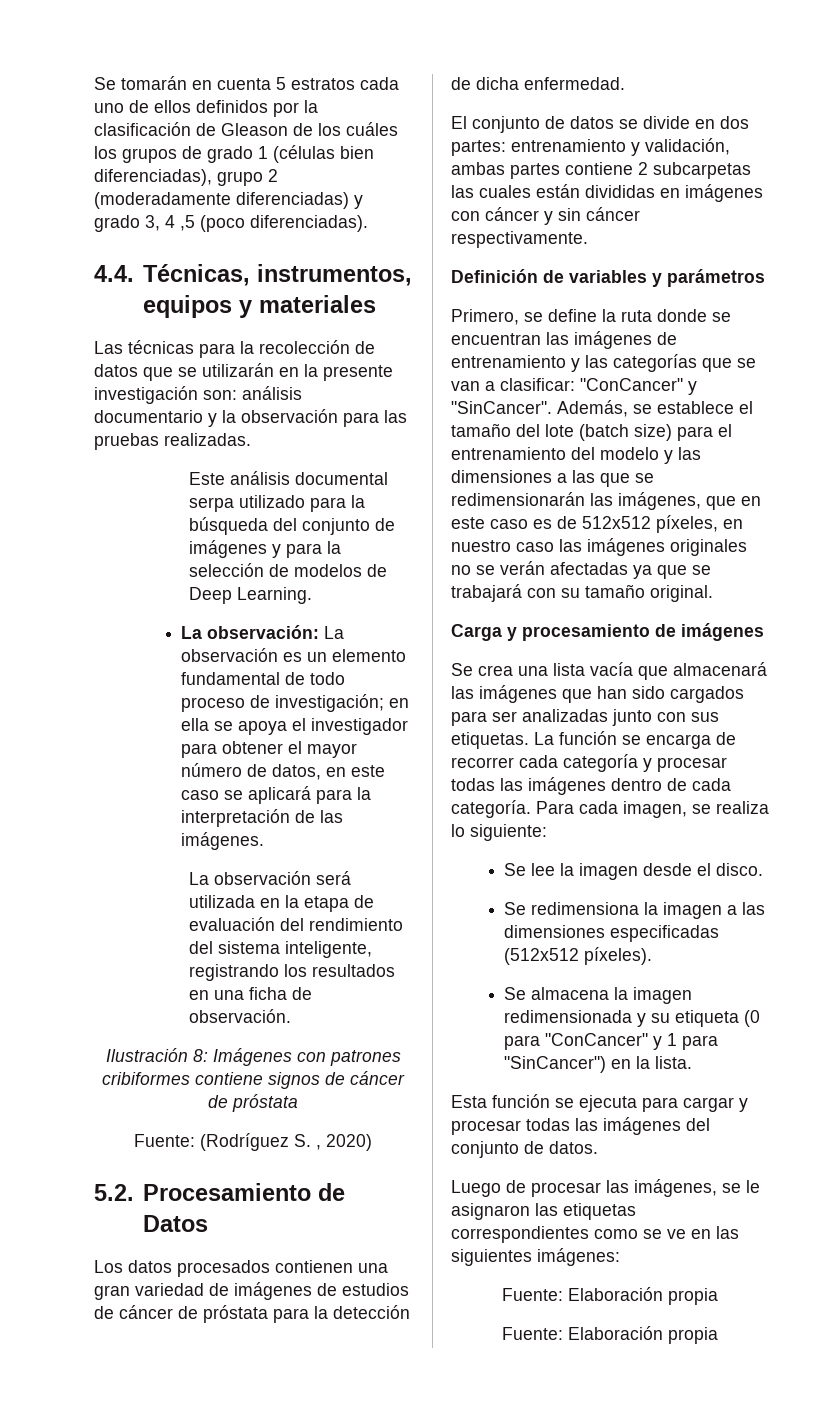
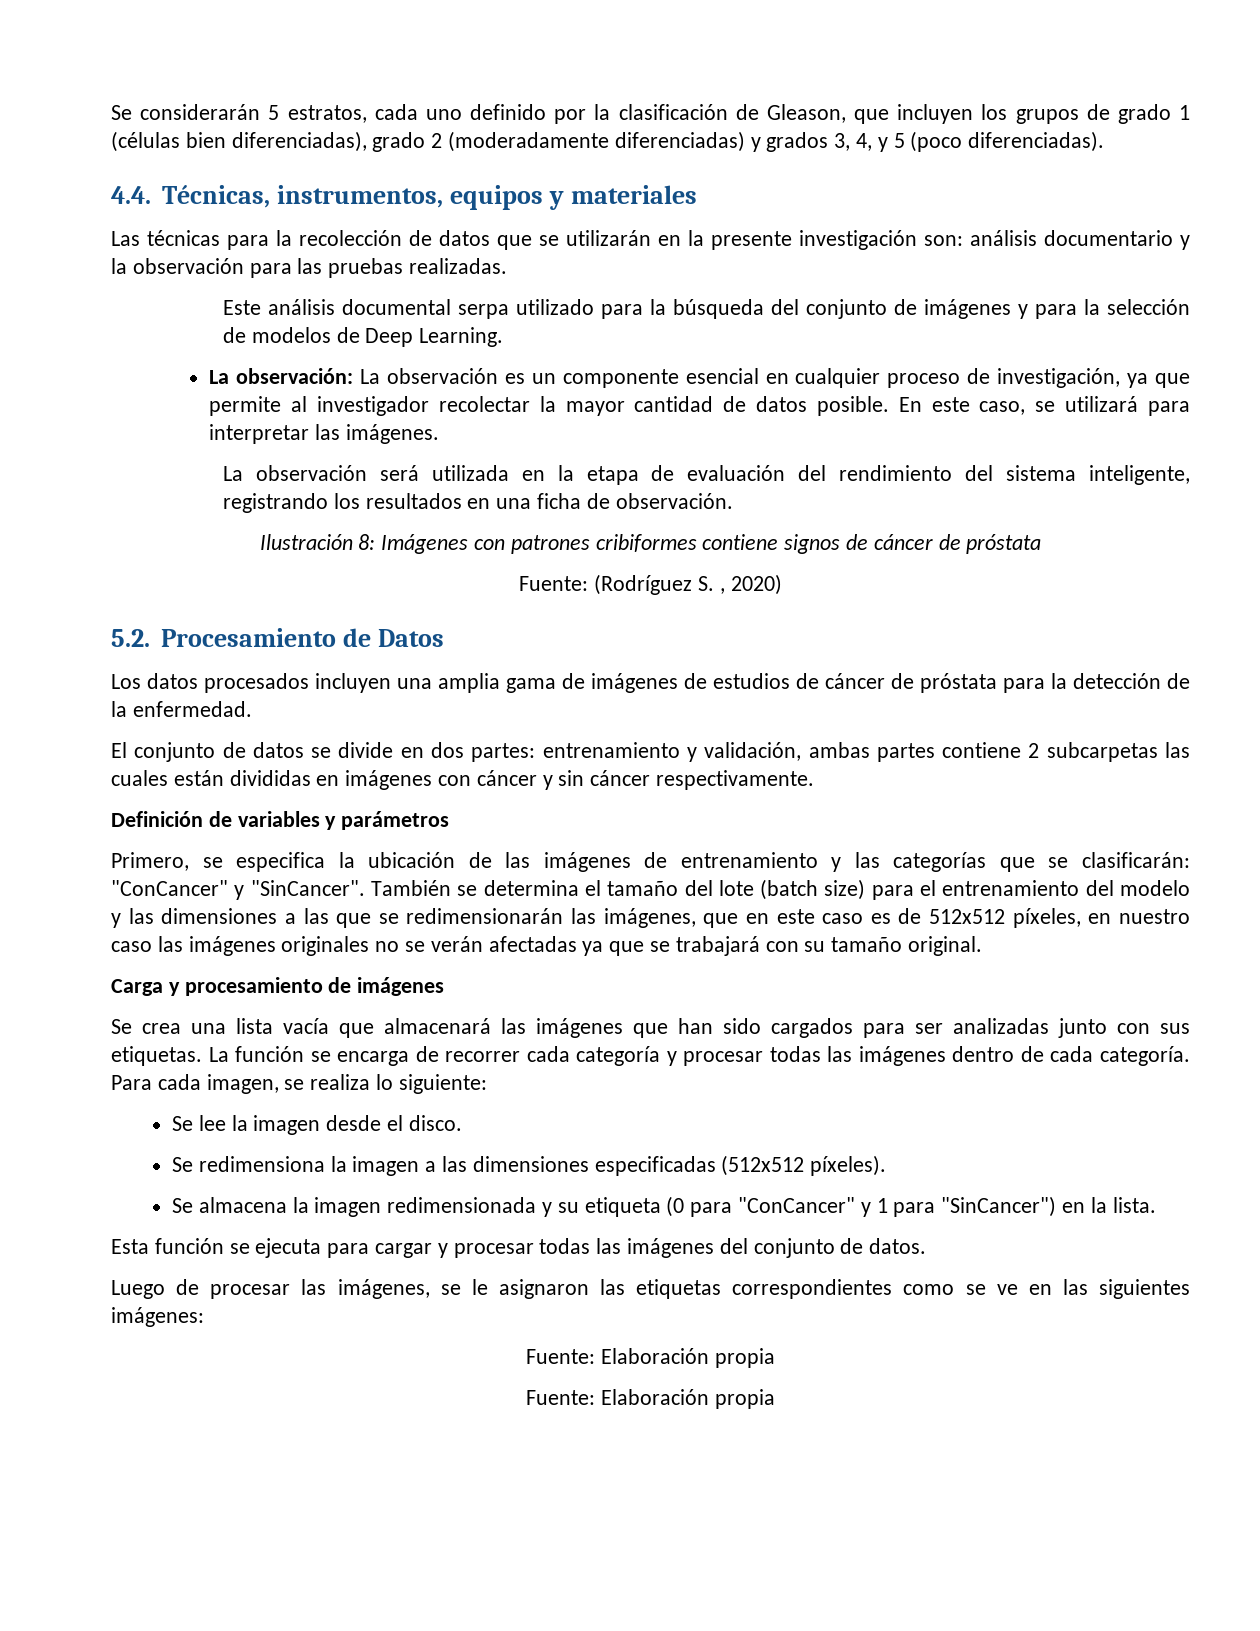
[94,76,399,90] [94,100,318,117] [94,122,398,136] Se tomarán en cuenta 5 estratos cada uno de ellos definidos por la clasificación de Gleason de los cuáles -> [111,104,974,124] Se considerarán 5 estratos, cada uno definido por la clasificación de Gleason, que incluyen
[217,171,263,186] grupo -> [372,132,426,152] grado
[94,215,195,232] grado 3, 4 ,5 -> [766,132,905,152] grados 3, 4, y 5
[332,649,407,662] [181,672,346,685] [181,694,410,712] [181,718,409,735] [181,741,358,758] [181,763,386,780] [181,786,372,804] [181,809,316,827] elemento fundamental de todo proceso de investigación; en ella se apoya el investigador para obtener el mayor número de datos, en este caso se aplicará para la interpretación de -> [562,368,1190,388] [209,396,1190,416] [209,424,310,444] componente esencial en cualquier proceso de investigación, ya que permite al investigador recolectar la mayor cantidad de datos posible. En este caso, se utilizará para interpretar
[275,1260,388,1273] [94,1283,204,1300] contienen una gran variedad -> [315,673,556,693] incluyen una amplia gama
[476,77,519,90] dicha -> [111,701,127,717] la
[548,309,731,322] [451,333,541,345] define la ruta donde se encuentran -> [236,852,492,872] especifica la ubicación de
[451,378,697,395] [451,400,734,417] van a clasificar: "ConCancer" y "SinCancer". Además, se establece -> [1081,852,1190,868] [111,880,579,900] clasificarán: "ConCancer" y "SinCancer". También se determina

